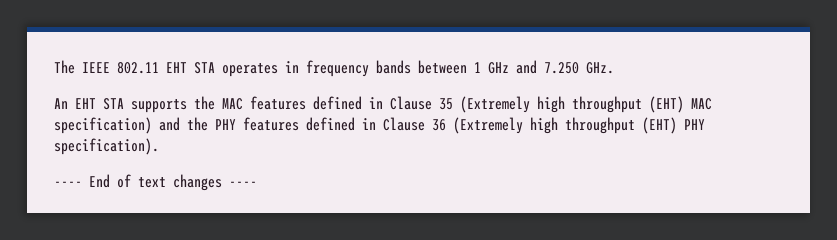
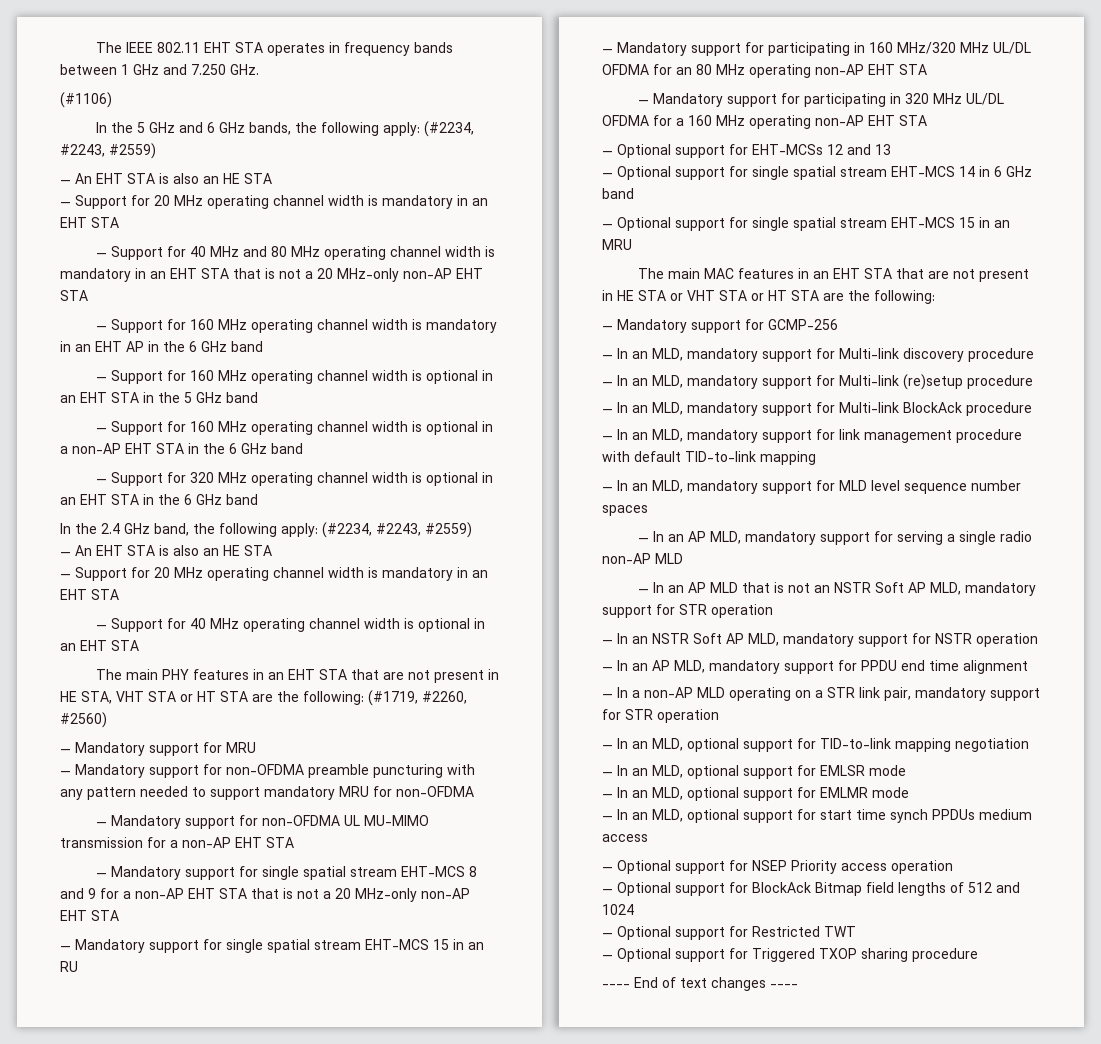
[54,96,712,113] [54,117,705,134] [54,138,159,155] An EHT STA supports the MAC features defined in Clause 35 (Extremely high throughput (EHT) MAC specification) and the PHY features defined in Clause 36 (Extremely high throughput (EHT) PHY specification). -> [60,92,112,108] [95,121,474,137] [60,143,156,159] [60,173,272,184] [60,195,488,209] [60,217,119,228] [95,246,495,260] [60,268,483,282] [60,290,88,301] [95,319,497,333] [60,341,263,352] [95,370,493,384] [60,392,258,403] [95,421,493,435] [60,443,303,454] [95,472,493,486] [60,494,258,505] [60,522,472,538] [60,545,272,556] [60,567,488,581] [60,589,119,600] [95,618,485,632] [60,640,139,651] [95,669,499,683] [60,690,467,706] [60,712,107,728] [60,742,256,756] [60,764,475,778] [60,786,474,800] [95,815,429,829] [60,837,294,848] [95,866,477,880] [60,888,470,902] [60,910,119,921] [60,939,484,953] [60,961,78,972] [602,42,1031,56] [602,64,927,78] [637,93,1004,107] [602,115,927,129] [602,144,891,158] [602,166,1032,180] [602,188,634,199] [602,217,1010,231] [602,239,632,250] [637,268,1029,282] [602,290,935,304] [602,319,838,333] [602,348,1034,362] [602,374,1033,390] [602,402,1032,416] [602,429,1022,443] [602,451,816,465] [602,480,1021,494] [602,505,648,516] [637,531,1032,545] [602,553,683,564] [637,582,1036,596] [602,604,773,618] [602,633,1038,647] [602,660,1028,674] [602,687,1040,701] [602,709,719,723] [602,738,1029,752] [602,765,906,779] [602,787,909,801] [602,809,1032,823] [602,834,648,842] [602,860,953,874] [602,882,1020,896] [602,904,634,915] [602,926,856,940] [602,948,978,962] (#1106) // In the 5 GHz and 6 GHz bands, the following apply: (#2234, #2243, #2559) // — An EHT STA is also an HE STA // — Support for 20 MHz operating channel width is mandatory in an EHT STA // — Support for 40 MHz and 80 MHz operating channel width is mandatory in an EHT STA that is not a 20 MHz-only non-AP EHT STA // — Support for 160 MHz operating channel width is mandatory in an EHT AP in the 6 GHz band // — Support for 160 MHz operating channel width is optional in an EHT STA in the 5 GHz band // — Support for 160 MHz operating channel width is optional in a non-AP EHT STA in the 6 GHz band // — Support for 320 MHz operating channel width is optional in an EHT STA in the 6 GHz band // In the 2.4 GHz band, the following apply: (#2234, #2243, #2559) // — An EHT STA is also an HE STA // — Support for 20 MHz operating channel width is mandatory in an EHT STA // — Support for 40 MHz operating channel width is optional in an EHT STA // The main PHY features in an EHT STA that are not present in HE STA, VHT STA or HT STA are the following: (#1719, #2260, #2560) // — Mandatory support for MRU // — Mandatory support for non-OFDMA preamble puncturing with any pattern needed to support mandatory MRU for non-OFDMA // — Mandatory support for non-OFDMA UL MU-MIMO transmission for a non-AP EHT STA // — Mandatory support for single spatial stream EHT-MCS 8 and 9 for a non-AP EHT STA that is not a 20 MHz-only non-AP EHT STA // — Mandatory support for single spatial stream EHT-MCS 15 in an RU // — Mandatory support for participating in 160 MHz/320 MHz UL/DL OFDMA for an 80 MHz operating non-AP EHT STA // — Mandatory support for participating in 320 MHz UL/DL OFDMA for a 160 MHz operating non-AP EHT STA // — Optional support for EHT-MCSs 12 and 13 // — Optional support for single spatial stream EHT-MCS 14 in 6 GHz band // — Optional support for single spatial stream EHT-MCS 15 in an MRU // The main MAC features in an EHT STA that are not present in HE STA or VHT STA or HT STA are the following: // — Mandatory support for GCMP-256 // — In an MLD, mandatory support for Multi-link discovery procedure // — In an MLD, mandatory support for Multi-link (re)setup procedure // — In an MLD, mandatory support for Multi-link BlockAck procedure // — In an MLD, mandatory support for link management procedure with default TID-to-link mapping // — In an MLD, mandatory support for MLD level sequence number spaces // — In an AP MLD, mandatory support for serving a single radio non-AP MLD // — In an AP MLD that is not an NSTR Soft AP MLD, mandatory support for STR operation // — In an NSTR Soft AP MLD, mandatory support for NSTR operation // — In an AP MLD, mandatory support for PPDU end time alignment // — In a non-AP MLD operating on a STR link pair, mandatory support for STR operation // — In an MLD, optional support for TID-to-link mapping negotiation // — In an MLD, optional support for EMLSR mode // — In an MLD, optional support for EMLMR mode // — In an MLD, optional support for start time synch PPDUs medium access // — Optional support for NSEP Priority access operation // — Optional support for BlockAck Bitmap field lengths of 512 and 1024 // — Optional support for Restricted TWT // — Optional support for Triggered TXOP sharing procedure

